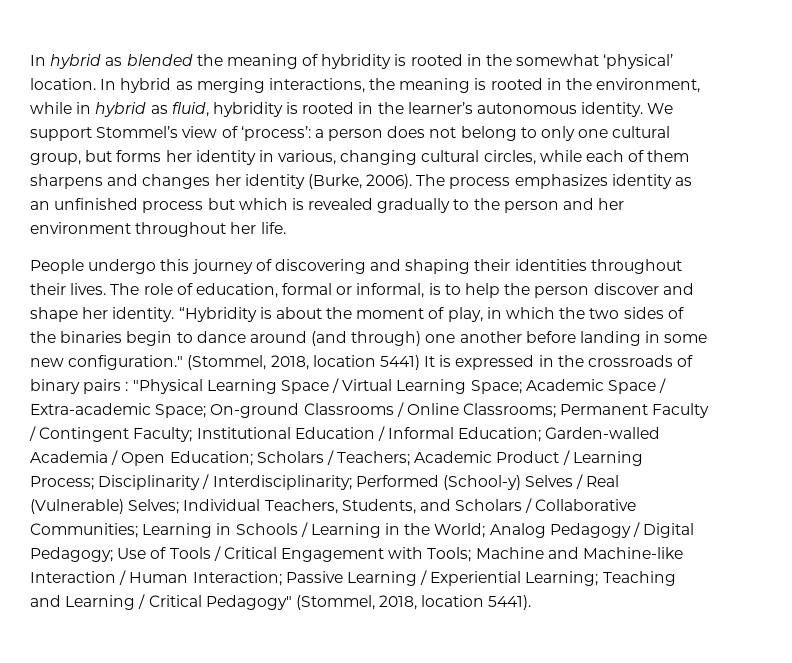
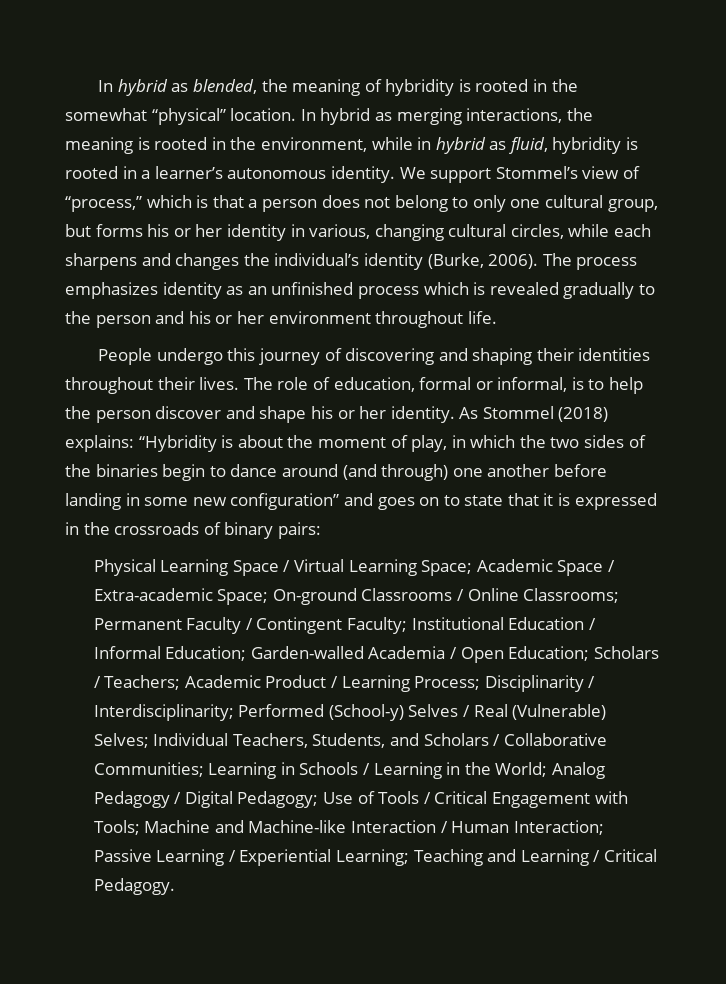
[30,54,193,69] In hybrid as blended -> [98,79,257,96] In hybrid as blended,
[603,54,674,69] ‘physical’ -> [151,108,226,125] “physical”
[377,102,404,114] the -> [141,170,151,179] a
[240,126,311,141] ‘process’: -> [65,195,244,212] “process,” which is that
(162, 156) none -> [147,224,191,237] his or
[628,150,690,162] of them -> (652, 230) none
[214,174,241,186] her -> [243,253,360,266] the individual’s
[207,198,235,210] but -> (419, 292) none
(595, 204) none -> [188,311,233,324] his or
[230,222,257,234] her -> (464, 319) none
[82,307,175,322] her identity. -> [310,406,609,423] [65,435,134,452] his or her identity. As Stommel (2018) explains:
[68,355,436,370] configuration." (Stommel, 2018, location 5441) It -> [230,493,554,510] configuration” and goes on to state that it
[83,379,203,394] pairs : "Physical -> [277,522,321,539] [93,559,156,576] pairs: // Physical
[205,595,532,610] Pedagogy" (Stommel, 2018, location 5441). -> [93,878,175,895] Pedagogy.

